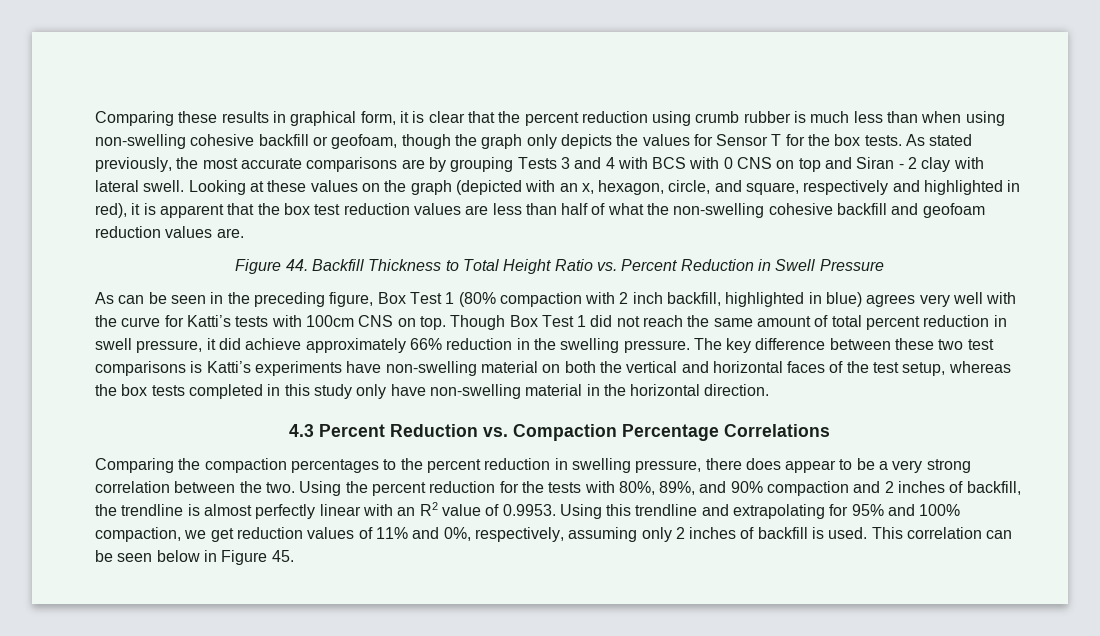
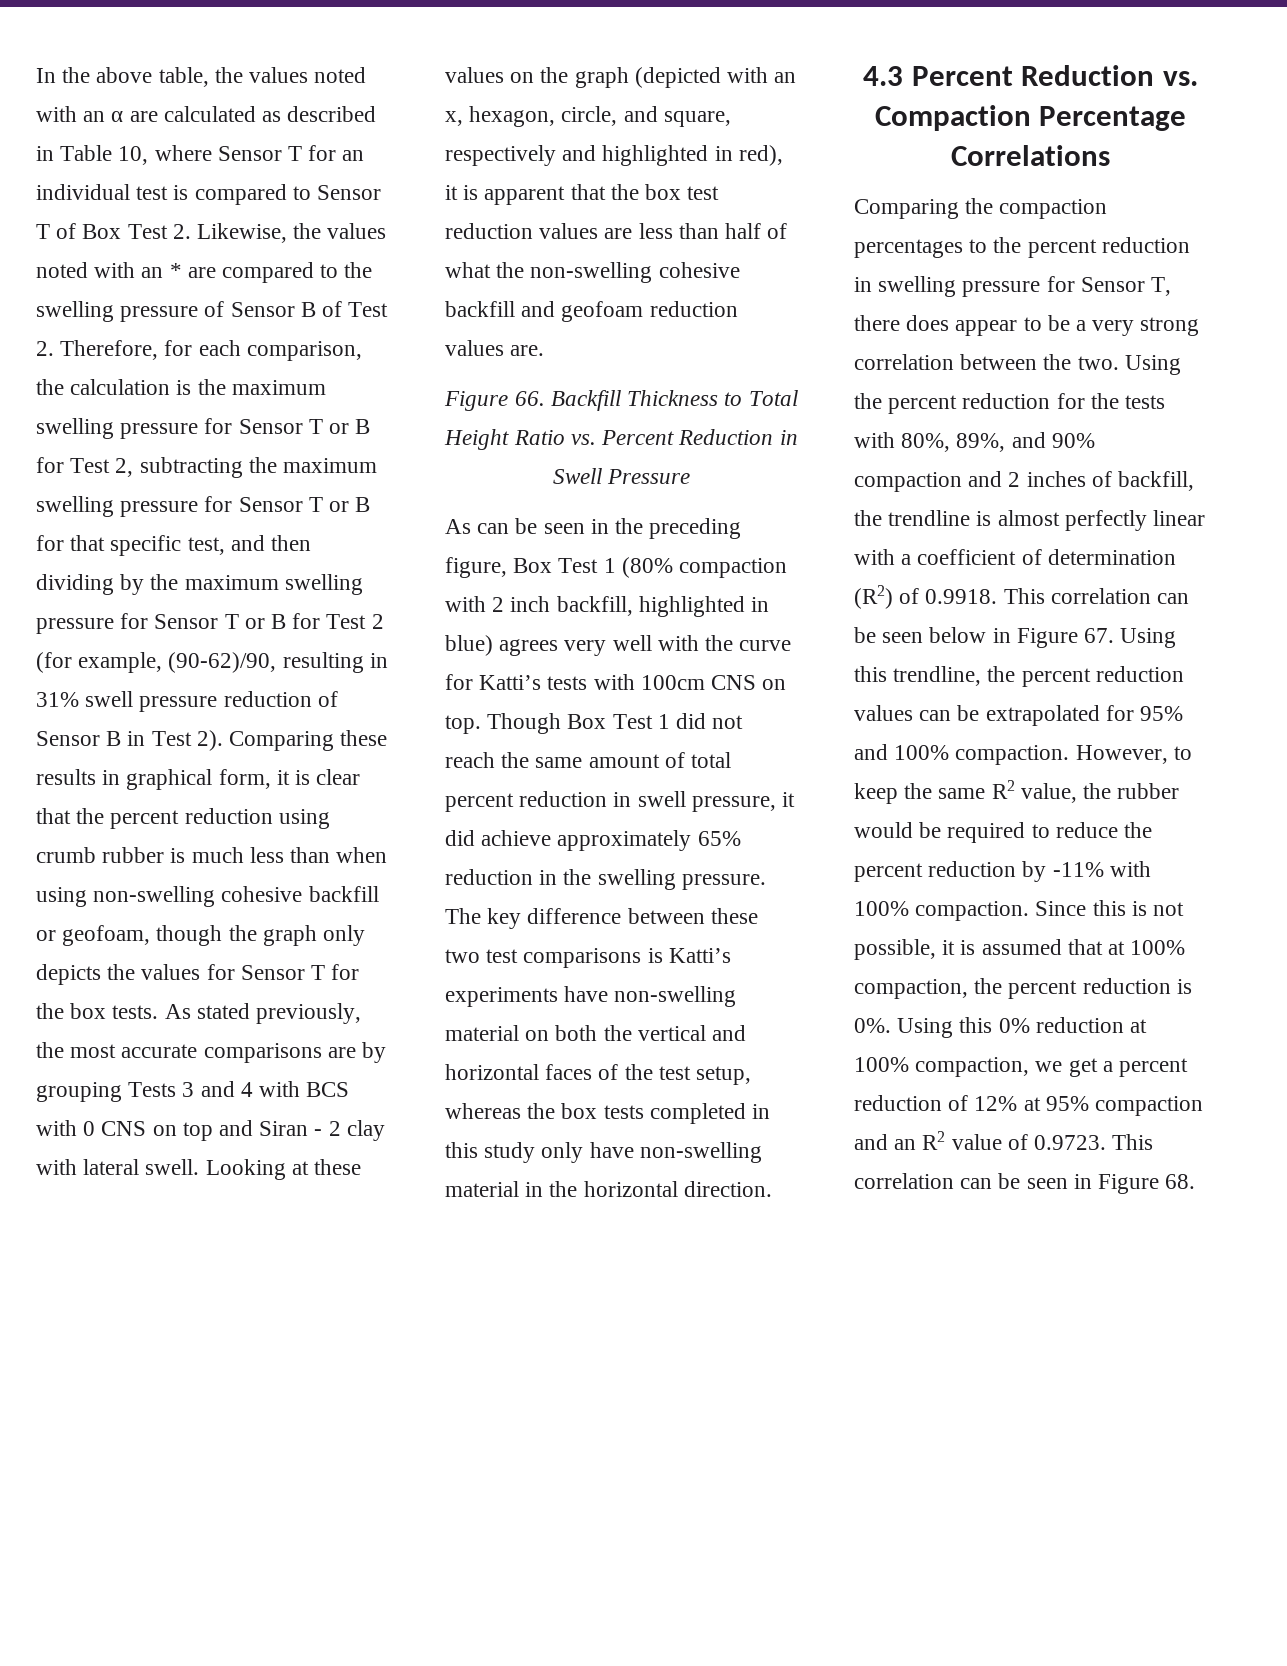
(95, 118) none -> [36,67,367,87] [36,106,377,122] [36,145,365,165] [36,184,382,205] [36,223,387,243] [36,262,373,283] [36,301,389,322] [36,340,362,361] [36,379,326,395] [36,418,371,439] [36,457,378,478] [36,496,371,517] [36,535,312,556] [36,574,363,595] [36,613,384,634] [36,652,388,673] [36,691,338,712] [36,730,223,751] In the above table, the values noted with an α are calculated as described in Table 10, where Sensor T for an individual test is compared to Sensor T of Box Test 2. Likewise, the values noted with an * are compared to the swelling pressure of Sensor B of Test 2. Therefore, for each comparison, the calculation is the maximum swelling pressure for Sensor T or B for Test 2, subtracting the maximum swelling pressure for Sensor T or B for that specific test, and then dividing by the maximum swelling pressure for Sensor T or B for Test 2 (for example, (90-62)/90, resulting in 31% swell pressure reduction of Sensor B in Test 2).
[285,259,308,271] 44. -> [514,391,545,406] 66.
[409,338,442,350] 66% -> [697,831,741,846] 65%
[635,460,702,473] pressure, -> [962,276,1172,297] pressure for Sensor T,
[397,502,961,519] [95,527,868,542] an R2 value of 0.9953. Using this trendline and extrapolating for 95% and 100% compaction, we get reduction values of 11% and 0%, respectively, assuming only 2 inches of backfill is used. -> [901,549,1176,565] [854,585,998,609] a coefficient of determination (R2) of 0.9918.
[271,550,294,562] 45. -> [1084,628,1177,648] [854,666,1184,687] [854,705,1184,726] [854,744,1192,765] [854,780,1180,804] [854,822,1153,843] [854,861,1151,882] [854,900,1185,921] [854,939,1186,960] [854,978,1192,999] [854,1017,1148,1038] [854,1057,1189,1077] [854,1095,1204,1116] [854,1131,1154,1150] [854,1173,1196,1194] 67. Using this trendline, the percent reduction values can be extrapolated for 95% and 100% compaction. However, to keep the same R2 value, the rubber would be required to reduce the percent reduction by -11% with 100% compaction. Since this is not possible, it is assumed that at 100% compaction, the percent reduction is 0%. Using this 0% reduction at 100% compaction, we get a percent reduction of 12% at 95% compaction and an R2 value of 0.9723. This correlation can be seen in Figure 68.

